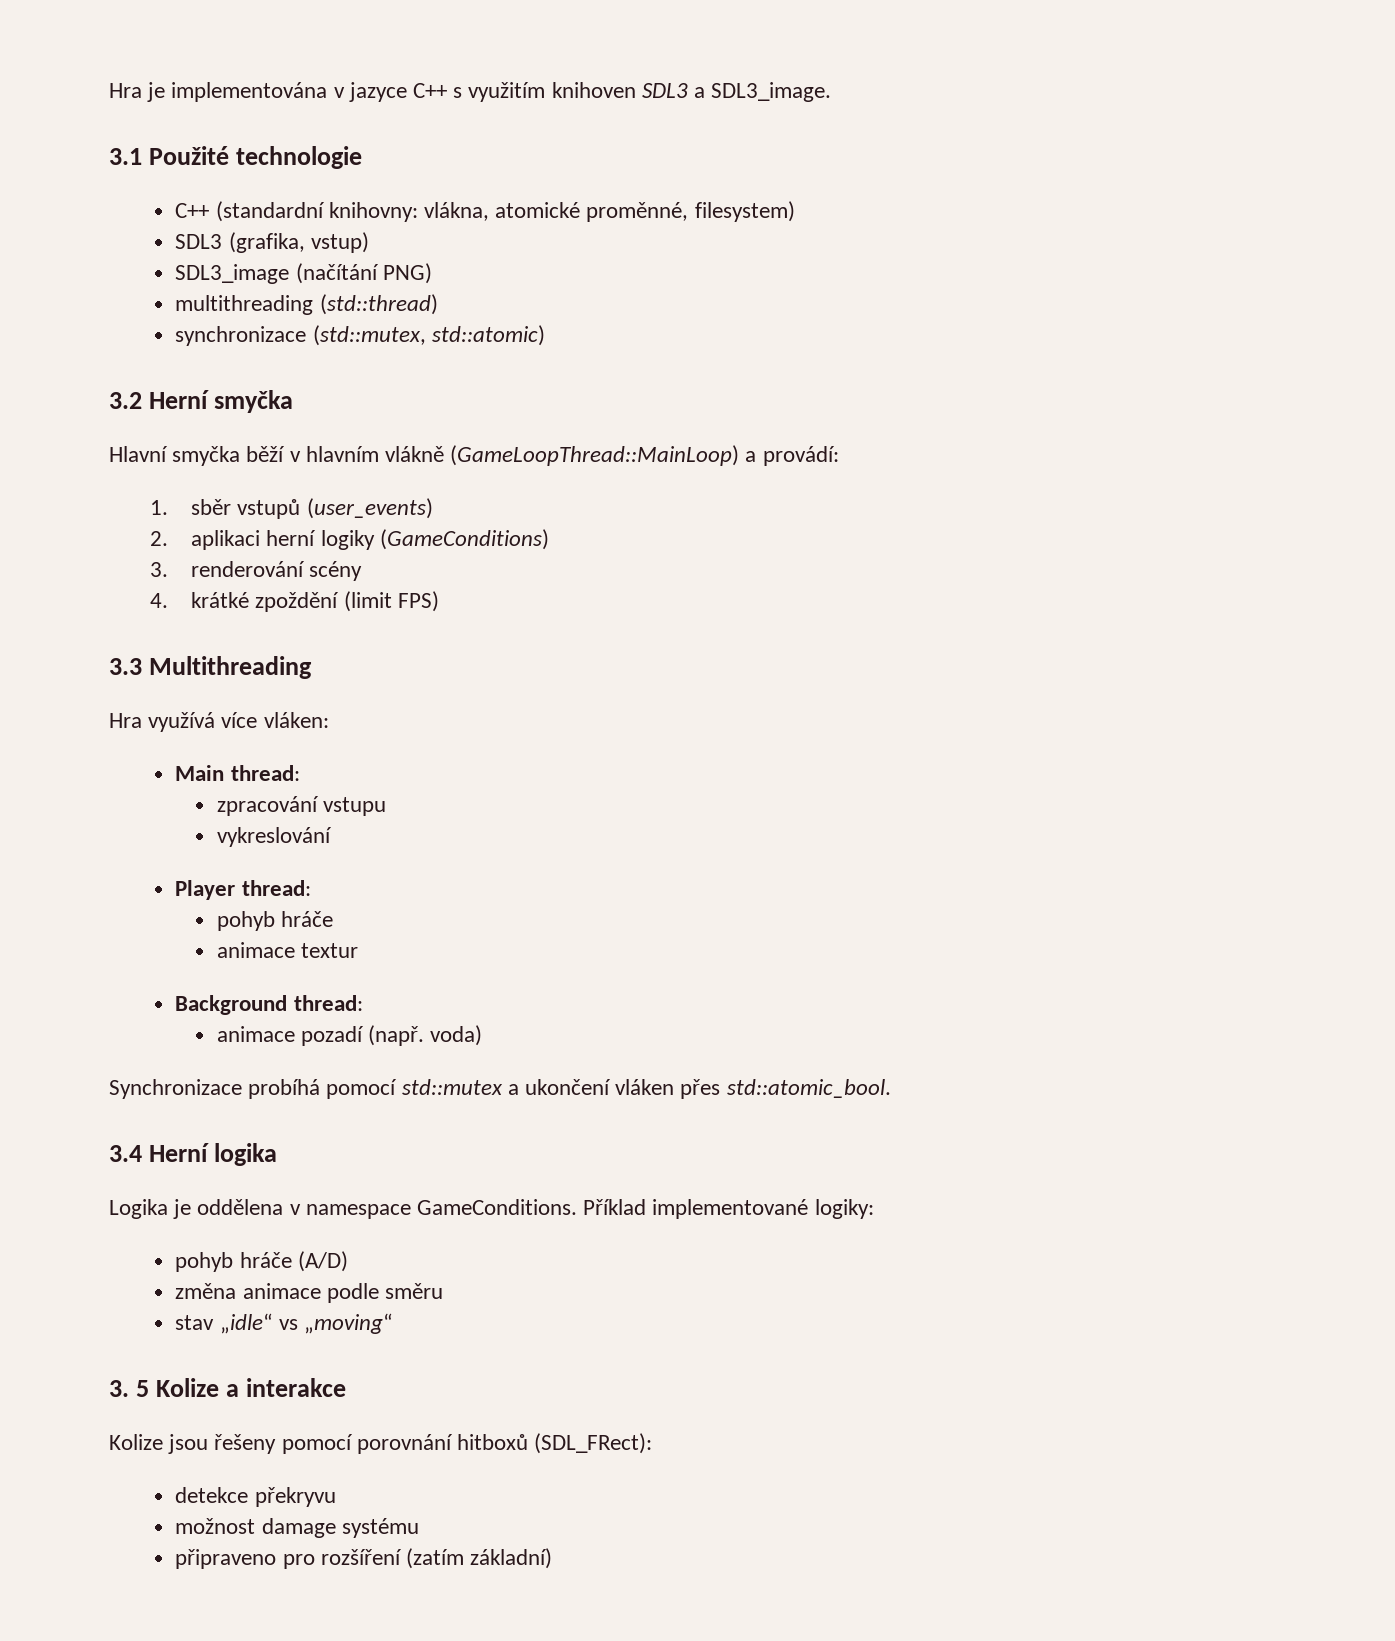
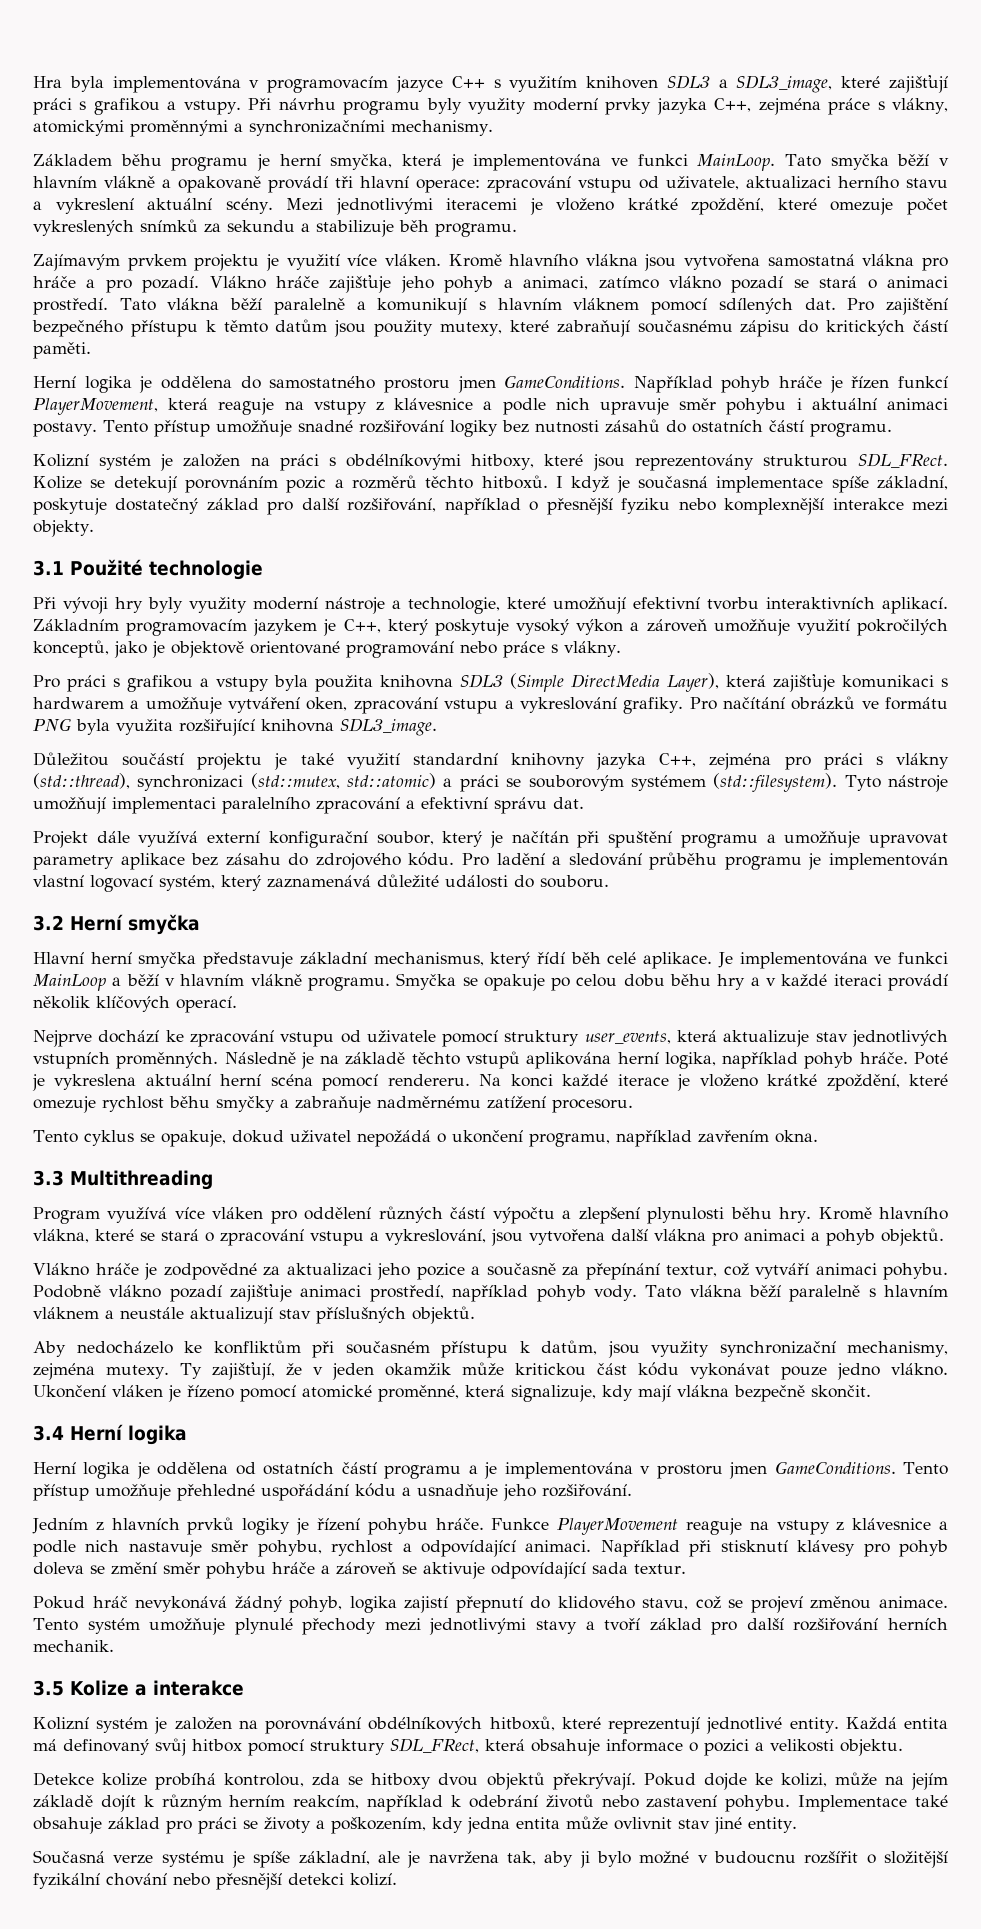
[109,82,345,102] Hra je implementována v -> [33,76,389,93] Hra byla implementována v programovacím
[711,82,832,102] [109,146,363,169] [175,201,795,222] [175,232,369,253] [175,263,432,284] [175,294,438,315] [175,325,545,346] [109,390,294,413] [109,445,839,466] [150,498,433,519] [150,529,549,550] [150,561,363,581] [150,591,439,612] SDL3_image. // 3.1 Použité technologie // C++ (standardní knihovny: vlákna, atomické proměnné, filesystem) // SDL3 (grafika, vstup) // SDL3_image (načítání PNG) // multithreading (std::thread) // synchronizace (std::mutex, std::atomic) // 3.2 Herní smyčka // Hlavní smyčka běží v hlavním vlákně (GameLoopThread::MainLoop) a provádí: // 1. sběr vstupů (user_events) // 2. aplikaci herní logiky (GameConditions) // 3. renderování scény // 4. krátké zpoždění (limit FPS) -> [736,75,949,93] [33,98,949,115] [33,120,493,137] [33,154,949,171] [33,176,948,193] [33,198,948,215] [33,219,517,237] [33,254,948,271] [33,275,948,293] [33,298,949,315] [32,319,949,337] [33,342,91,359] [33,375,948,393] [33,398,949,415] [33,419,892,437] [33,453,949,471] [33,475,949,493] [33,498,948,515] [33,520,94,537] [33,559,263,580] [33,597,948,614] [33,619,949,636] [33,640,621,658] [33,673,948,692] [33,696,949,714] [33,718,437,736] [33,752,949,770] [33,773,949,792] [33,797,584,814] [33,831,948,848] [33,852,948,870] [33,874,609,892] [33,914,200,935] [33,952,948,969] [33,973,948,991] [33,996,237,1013] [33,1030,948,1047] [33,1051,949,1069] [32,1074,949,1091] [33,1096,633,1113] [33,1130,818,1147] SDL3_image, které zajišťují práci s grafikou a vstupy. Při návrhu programu byly využity moderní prvky jazyka C++, zejména práce s vlákny, atomickými proměnnými a synchronizačními mechanismy. // Základem běhu programu je herní smyčka, která je implementována ve funkci MainLoop. Tato smyčka běží v hlavním vlákně a opakovaně provádí tři hlavní operace: zpracování vstupu od uživatele, aktualizaci herního stavu a vykreslení aktuální scény. Mezi jednotlivými iteracemi je vloženo krátké zpoždění, které omezuje počet vykreslených snímků za sekundu a stabilizuje běh programu. // Zajímavým prvkem projektu je využití více vláken. Kromě hlavního vlákna jsou vytvořena samostatná vlákna pro hráče a pro pozadí. Vlákno hráče zajišťuje jeho pohyb a animaci, zatímco vlákno pozadí se stará o animaci prostředí. Tato vlákna běží paralelně a komunikují s hlavním vláknem pomocí sdílených dat. Pro zajištění bezpečného přístupu k těmto datům jsou použity mutexy, které zabraňují současnému zápisu do kritických částí paměti. // Herní logika je oddělena do samostatného prostoru jmen GameConditions. Například pohyb hráče je řízen funkcí PlayerMovement, která reaguje na vstupy z klávesnice a podle nich upravuje směr pohybu i aktuální animaci postavy. Tento přístup umožňuje snadné rozšiřování logiky bez nutnosti zásahů do ostatních částí programu. // Kolizní systém je založen na práci s obdélníkovými hitboxy, které jsou reprezentovány strukturou SDL_FRect. Kolize se detekují porovnáním pozic a rozměrů těchto hitboxů. I když je současná implementace spíše základní, poskytuje dostatečný základ pro další rozšiřování, například o přesnější fyziku nebo komplexnější interakce mezi objekty. // 3.1 Použité technologie // Při vývoji hry byly využity moderní nástroje a technologie, které umožňují efektivní tvorbu interaktivních aplikací. Základním programovacím jazykem je C++, který poskytuje vysoký výkon a zároveň umožňuje využití pokročilých konceptů, jako je objektově orientované programování nebo práce s vlákny. // Pro práci s grafikou a vstupy byla použita knihovna SDL3 (Simple DirectMedia Layer), která zajišťuje komunikaci s hardwarem a umožňuje vytváření oken, zpracování vstupu a vykreslování grafiky. Pro načítání obrázků ve formátu PNG byla využita rozšiřující knihovna SDL3_image. // Důležitou součástí projektu je také využití standardní knihovny jazyka C++, zejména pro práci s vlákny (std::thread), synchronizaci (std::mutex, std::atomic) a práci se souborovým systémem (std::filesystem). Tyto nástroje umožňují implementaci paralelního zpracování a efektivní správu dat. // Projekt dále využívá externí konfigurační soubor, který je načítán při spuštění programu a umožňuje upravovat parametry aplikace bez zásahu do zdrojového kódu. Pro ladění a sledování průběhu programu je implementován vlastní logovací systém, který zaznamenává důležité události do souboru. // 3.2 Herní smyčka // Hlavní herní smyčka představuje základní mechanismus, který řídí běh celé aplikace. Je implementována ve funkci MainLoop a běží v hlavním vlákně programu. Smyčka se opakuje po celou dobu běhu hry a v každé iteraci provádí několik klíčových operací. // Nejprve dochází ke zpracování vstupu od uživatele pomocí struktury user_events, která aktualizuje stav jednotlivých vstupních proměnných. Následně je na základě těchto vstupů aplikována herní logika, například pohyb hráče. Poté je vykreslena aktuální herní scéna pomocí rendereru. Na konci každé iterace je vloženo krátké zpoždění, které omezuje rychlost běhu smyčky a zabraňuje nadměrnému zatížení procesoru. // Tento cyklus se opakuje, dokud uživatel nepožádá o ukončení programu, například zavřením okna.
[109,713,142,728] Hra -> [33,1207,100,1224] Program
[263,712,329,728] [175,765,300,781] [216,796,386,816] [216,827,332,847] [175,880,311,900] [216,911,333,931] [216,942,358,958] [175,995,363,1015] [216,1025,483,1046] [109,1079,891,1099] [109,1143,278,1166] [109,1199,874,1219] [175,1251,348,1272] [175,1283,444,1303] [175,1313,394,1334] [109,1378,347,1397] [109,1433,653,1454] [175,1487,336,1507] [175,1518,419,1538] [175,1548,553,1569] vláken: // Main thread: // zpracování vstupu // vykreslování // Player thread: // pohyb hráče // animace textur // Background thread: // animace pozadí (např. voda) // Synchronizace probíhá pomocí std::mutex a ukončení vláken přes std::atomic_bool. // 3.4 Herní logika // Logika je oddělena v namespace GameConditions. Příklad implementované logiky: // pohyb hráče (A/D) // změna animace podle směru // stav „idle“ vs „moving“ // 3. 5 Kolize a interakce // Kolize jsou řešeny pomocí porovnání hitboxů (SDL_FRect): // detekce překryvu // možnost damage systému // připraveno pro rozšíření (zatím základní) -> [212,1206,949,1224] [33,1228,944,1246] [33,1263,948,1280] [33,1284,948,1302] [33,1306,475,1324] [33,1340,949,1358] [33,1362,948,1380] [33,1385,871,1402] [33,1424,187,1445] [33,1461,949,1479] [33,1483,632,1501] [32,1517,948,1535] [33,1540,949,1557] [33,1562,686,1579] [33,1596,948,1613] [33,1618,948,1635] [33,1640,114,1652] [33,1680,244,1696] [33,1716,949,1734] [33,1738,903,1756] [33,1772,948,1790] [33,1794,949,1812] [33,1816,797,1834] [33,1850,949,1868] [33,1873,397,1890] vláken pro oddělení různých částí výpočtu a zlepšení plynulosti běhu hry. Kromě hlavního vlákna, které se stará o zpracování vstupu a vykreslování, jsou vytvořena další vlákna pro animaci a pohyb objektů. // Vlákno hráče je zodpovědné za aktualizaci jeho pozice a současně za přepínání textur, což vytváří animaci pohybu. Podobně vlákno pozadí zajišťuje animaci prostředí, například pohyb vody. Tato vlákna běží paralelně s hlavním vláknem a neustále aktualizují stav příslušných objektů. // Aby nedocházelo ke konfliktům při současném přístupu k datům, jsou využity synchronizační mechanismy, zejména mutexy. Ty zajišťují, že v jeden okamžik může kritickou část kódu vykonávat pouze jedno vlákno. Ukončení vláken je řízeno pomocí atomické proměnné, která signalizuje, kdy mají vlákna bezpečně skončit. // 3.4 Herní logika // Herní logika je oddělena od ostatních částí programu a je implementována v prostoru jmen GameConditions. Tento přístup umožňuje přehledné uspořádání kódu a usnadňuje jeho rozšiřování. // Jedním z hlavních prvků logiky je řízení pohybu hráče. Funkce PlayerMovement reaguje na vstupy z klávesnice a podle nich nastavuje směr pohybu, rychlost a odpovídající animaci. Například při stisknutí klávesy pro pohyb doleva se změní směr pohybu hráče a zároveň se aktivuje odpovídající sada textur. // Pokud hráč nevykonává žádný pohyb, logika zajistí přepnutí do klidového stavu, což se projeví změnou animace. Tento systém umožňuje plynulé přechody mezi jednotlivými stavy a tvoří základ pro další rozšiřování herních mechanik. // 3.5 Kolize a interakce // Kolizní systém je založen na porovnávání obdélníkových hitboxů, které reprezentují jednotlivé entity. Každá entita má definovaný svůj hitbox pomocí struktury SDL_FRect, která obsahuje informace o pozici a velikosti objektu. // Detekce kolize probíhá kontrolou, zda se hitboxy dvou objektů překrývají. Pokud dojde ke kolizi, může na jejím základě dojít k různým herním reakcím, například k odebrání životů nebo zastavení pohybu. Implementace také obsahuje základ pro práci se životy a poškozením, kdy jedna entita může ovlivnit stav jiné entity. // Současná verze systému je spíše základní, ale je navržena tak, aby ji bylo možné v budoucnu rozšířit o složitější fyzikální chování nebo přesnější detekci kolizí.

